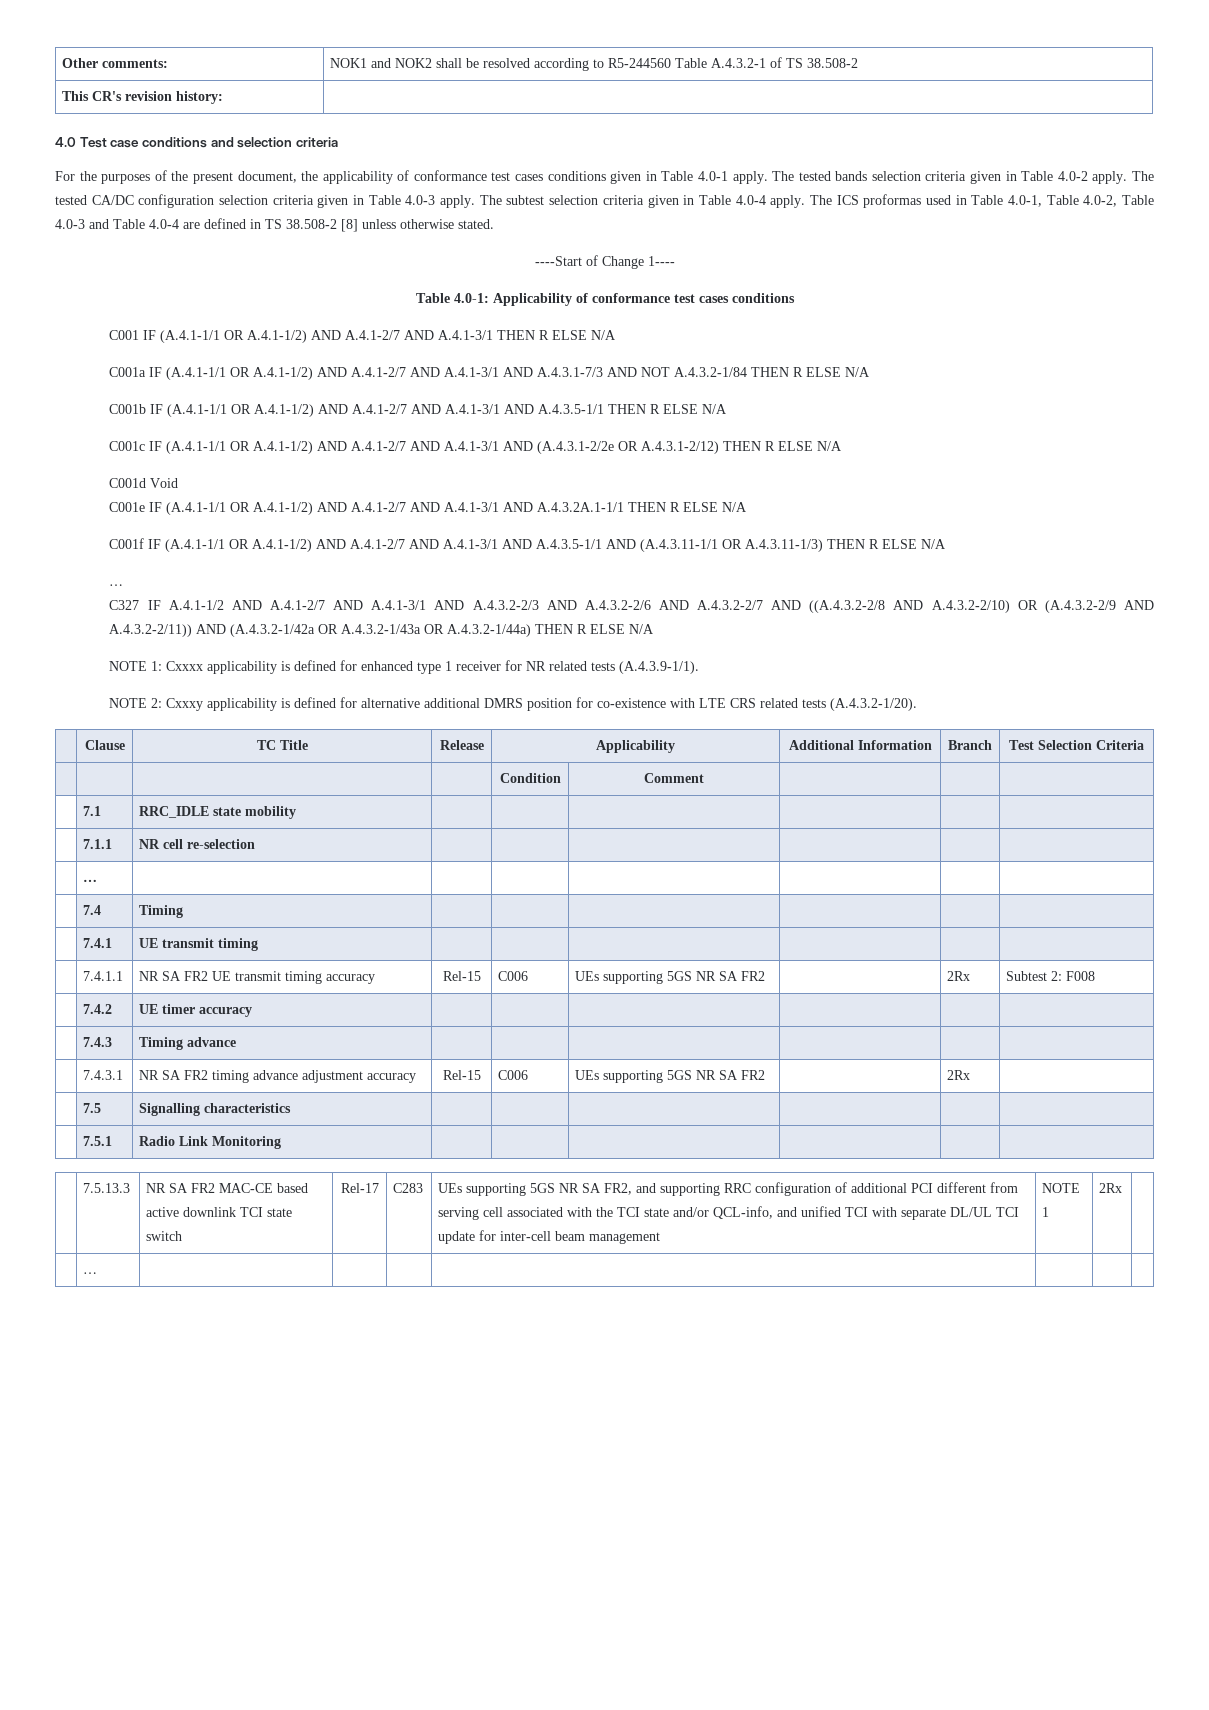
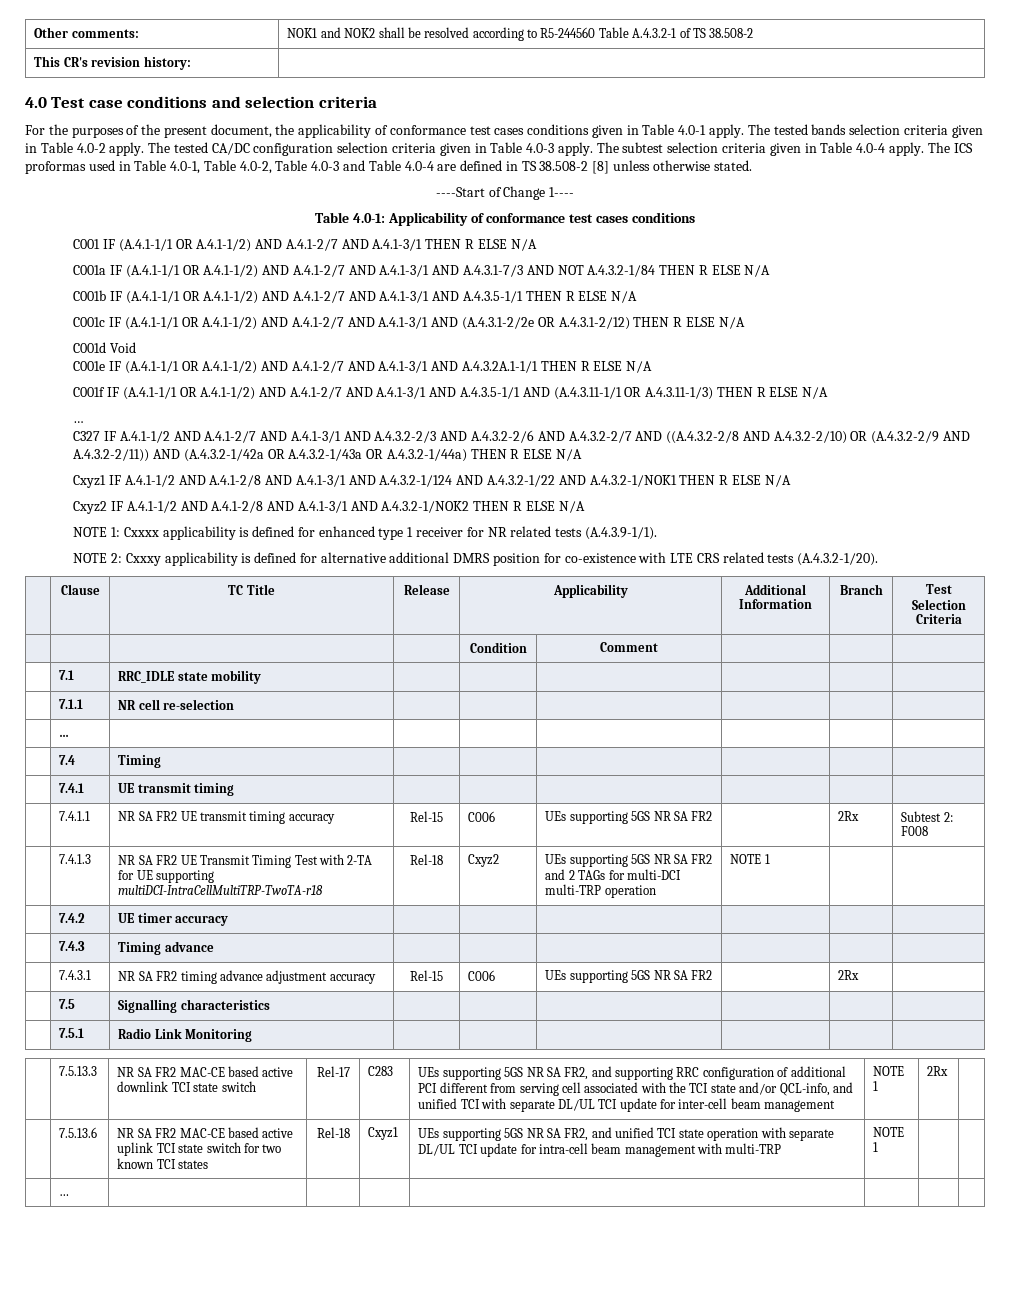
(655, 629) none -> [73,475,791,488] [73,501,585,514] // Cxyz1 IF A.4.1-1/2 AND A.4.1-2/8 AND A.4.1-3/1 AND A.4.3.2-1/124 AND A.4.3.2-1/22 AND A.4.3.2-1/NOK1 THEN R ELSE N/A // Cxyz2 IF A.4.1-1/2 AND A.4.1-2/8 AND A.4.1-3/1 AND A.4.3.2-1/NOK2 THEN R ELSE N/A
(1096, 976) none -> [59,854,92,864] [118,854,373,868] [118,870,215,883] [118,885,324,895] [410,854,443,865] [468,854,500,867] [545,854,713,867] [545,869,681,880] [545,884,656,898] [730,854,770,864] // | 7.4.1.3 | NR SA FR2 UE Transmit Timing Test with 2-TA for UE supporting multiDCI-IntraCellMultiTRP-TwoTA-r18 | Rel-18 | Cxyz2 | UEs supporting 5GS NR SA FR2 and 2 TAGs for multi-DCI multi-TRP operation | NOTE 1 | |
(1123, 1188) none -> [59,1127,98,1138] [117,1127,294,1138] [117,1142,282,1156] [117,1158,209,1169] [316,1127,350,1138] [368,1127,399,1140] [418,1127,834,1141] [418,1143,782,1157] [873,1127,905,1137] [873,1142,879,1152] // | 7.5.13.6 | NR SA FR2 MAC-CE based active uplink TCI state switch for two known TCI states | Rel-18 | Cxyz1 | UEs supporting 5GS NR SA FR2, and unified TCI state operation with separate DL/UL TCI update for intra-cell beam management with multi-TRP | NOTE 1 | |

